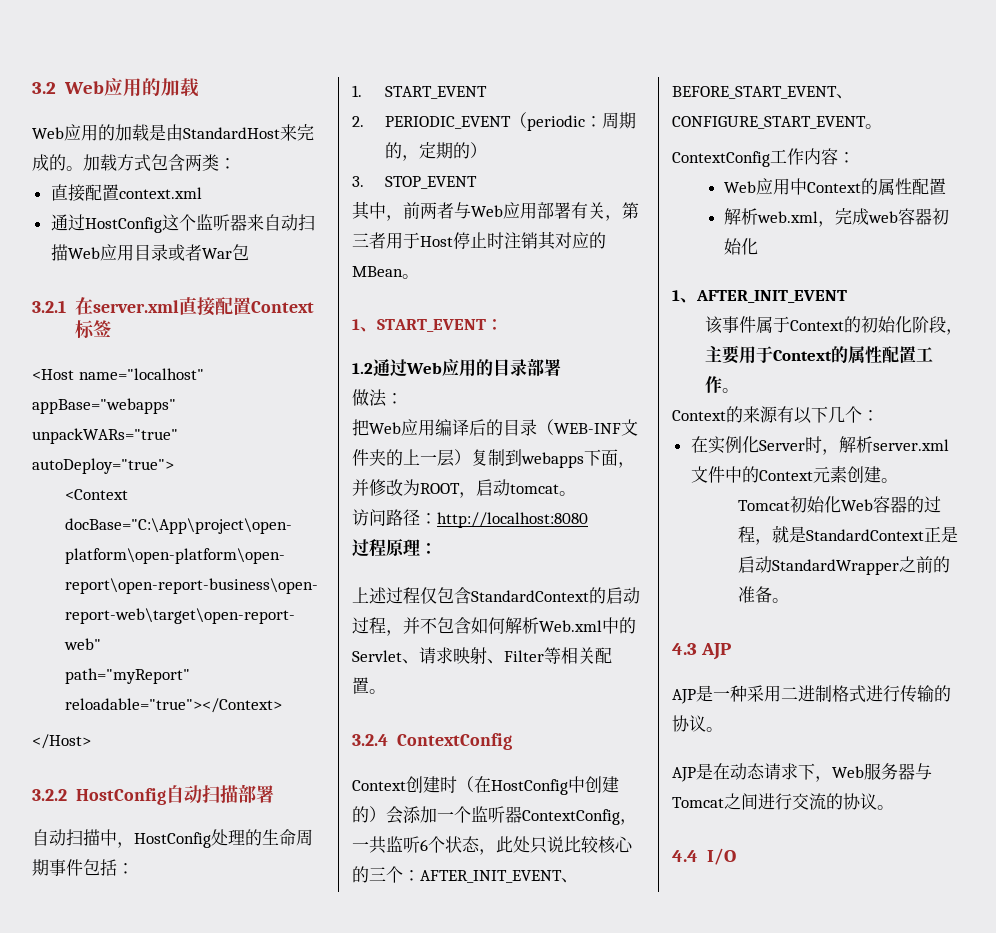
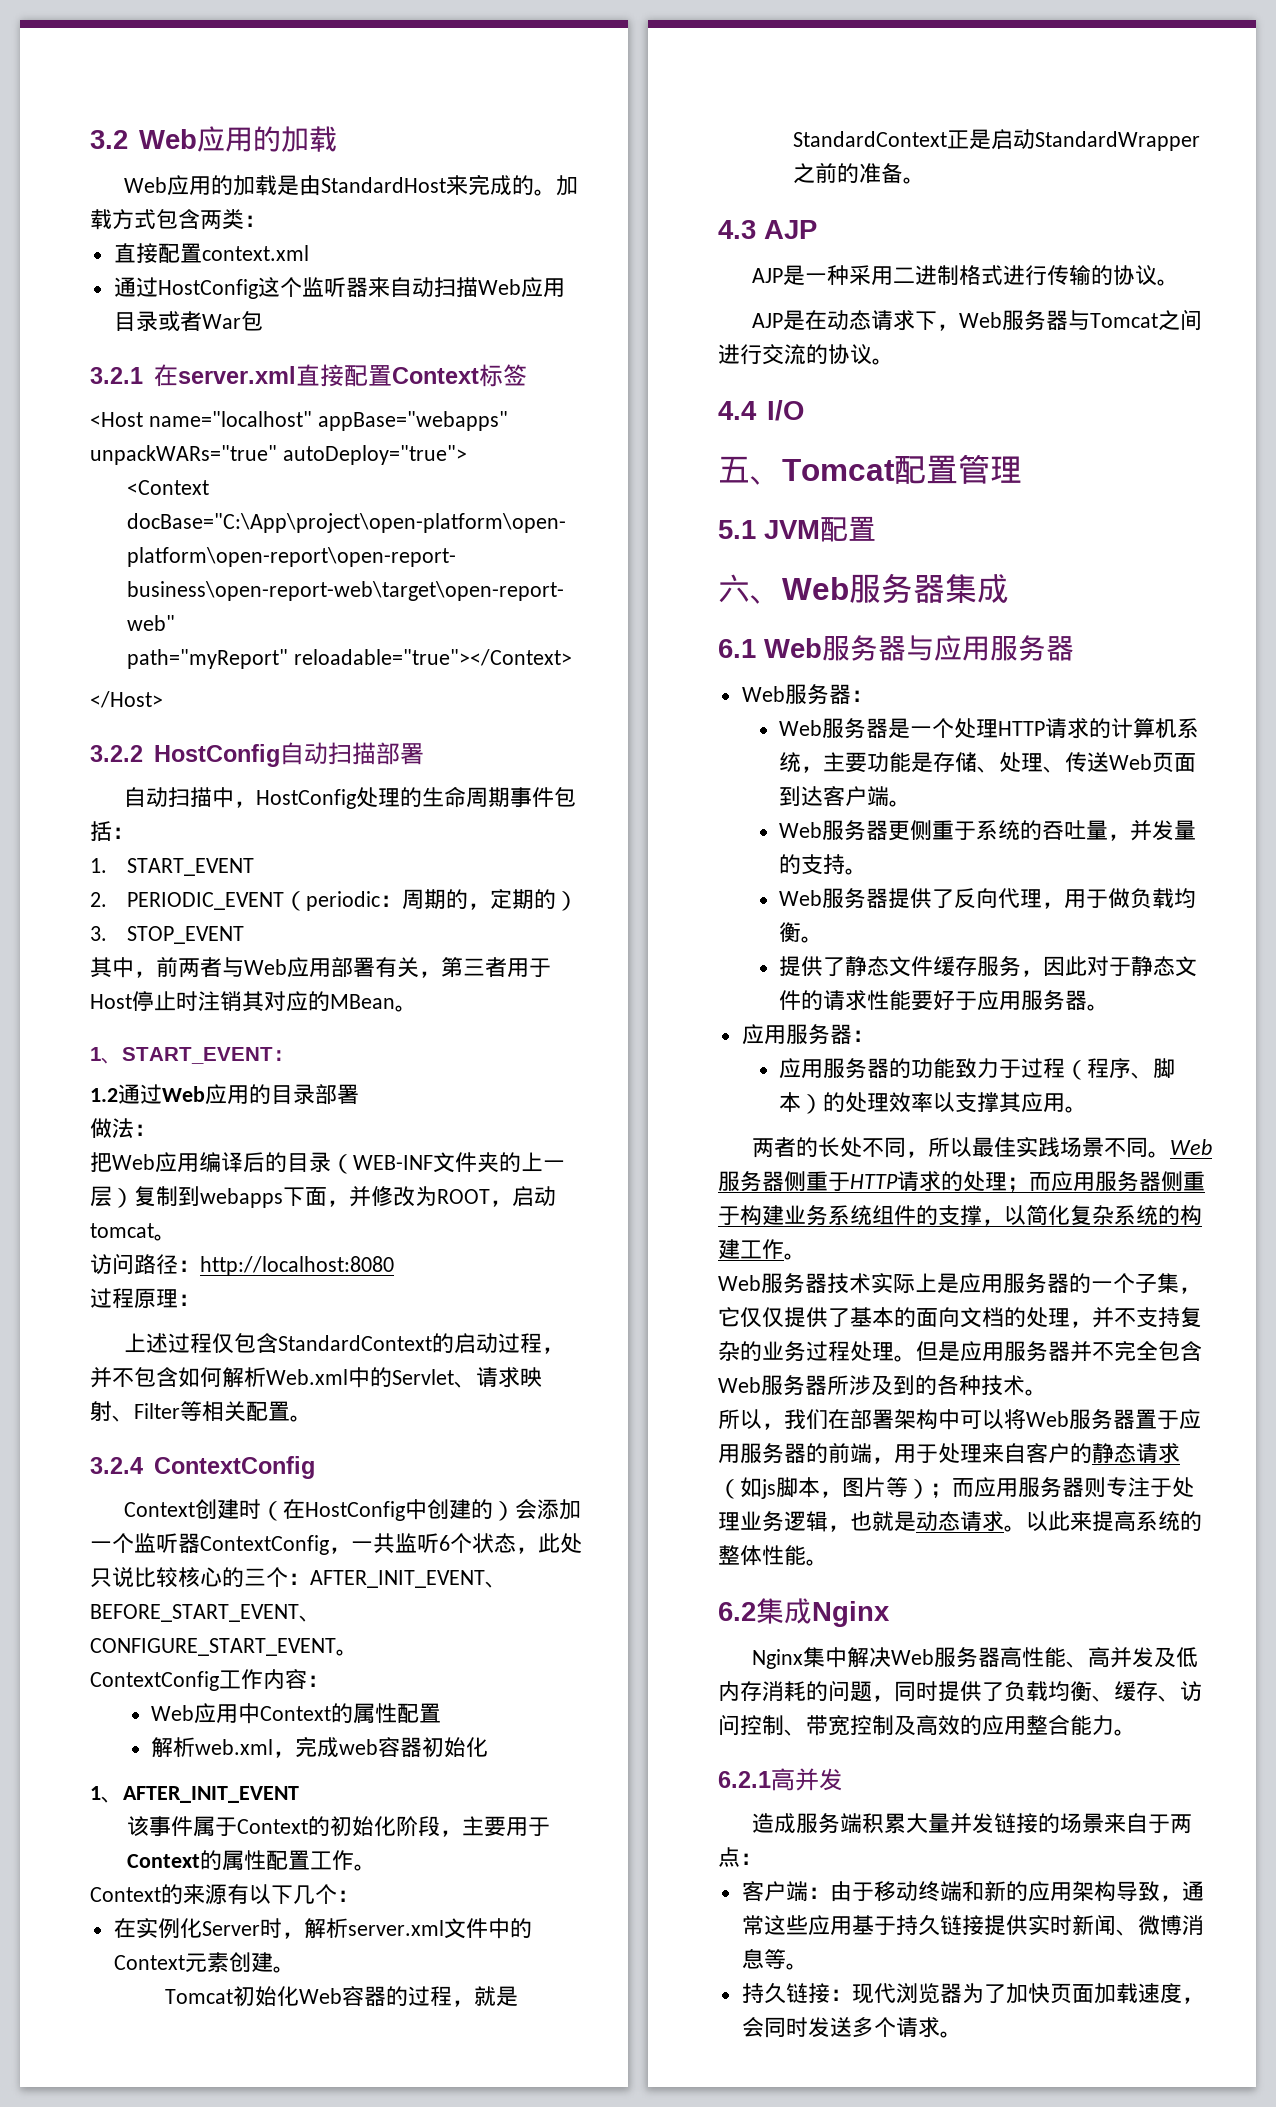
(736, 856) none -> [718,454,1022,485] [718,516,876,542] [718,573,1009,604] [718,635,1074,661] [741,684,873,705] [779,718,1200,739] [779,752,1197,773] [779,786,912,807] [779,820,1197,841] [779,854,868,875] [779,888,1197,909] [779,922,824,943] [779,956,1198,977] [779,990,1110,1011] [741,1024,874,1045] [779,1058,1176,1080] [779,1092,1088,1114] [752,1137,1213,1158] [718,1171,1205,1192] [718,1205,1202,1226] [718,1239,806,1260] [718,1273,1201,1294] [718,1307,1202,1328] [718,1340,1202,1362] [718,1375,1047,1396] [718,1408,1201,1430] [718,1442,1180,1464] [718,1477,1194,1499] [718,1511,1202,1532] [718,1545,828,1566] [718,1598,890,1627] [752,1647,1199,1669] [718,1680,1202,1702] [718,1714,1136,1736] [718,1768,843,1791] [752,1813,1193,1834] [718,1847,762,1867] [741,1881,1204,1902] [741,1914,1204,1936] [741,1948,808,1970] [741,1983,1204,2004] [741,2017,962,2038] // 五、Tomcat配置管理 // 5.1 JVM配置 // 六、Web服务器集成 // 6.1 Web服务器与应用服务器 // Web服务器： // Web服务器是一个处理HTTP请求的计算机系统，主要功能是存储、处理、传送Web页面到达客户端。 // Web服务器更侧重于系统的吞吐量，并发量的支持。 // Web服务器提供了反向代理，用于做负载均衡。 // 提供了静态文件缓存服务，因此对于静态文件的请求性能要好于应用服务器。 // 应用服务器： // 应用服务器的功能致力于过程（程序、脚本）的处理效率以支撑其应用。 // 两者的长处不同，所以最佳实践场景不同。Web服务器侧重于HTTP请求的处理；而应用服务器侧重于构建业务系统组件的支撑，以简化复杂系统的构建工作。 // Web服务器技术实际上是应用服务器的一个子集，它仅仅提供了基本的面向文档的处理，并不支持复杂的业务过程处理。但是应用服务器并不完全包含Web服务器所涉及到的各种技术。 // 所以，我们在部署架构中可以将Web服务器置于应用服务器的前端，用于处理来自客户的静态请求（如js脚本，图片等）；而应用服务器则专注于处理业务逻辑，也就是动态请求。以此来提高系统的整体性能。 // 6.2集成Nginx // Nginx集中解决Web服务器高性能、高并发及低内存消耗的问题，同时提供了负载均衡、缓存、访问控制、带宽控制及高效的应用整合能力。 // 6.2.1高并发 // 造成服务端积累大量并发链接的场景来自于两点： // 客户端：由于移动终端和新的应用架构导致，通常这些应用基于持久链接提供实时新闻、微博消息等。 // 持久链接：现代浏览器为了加快页面加载速度，会同时发送多个请求。

